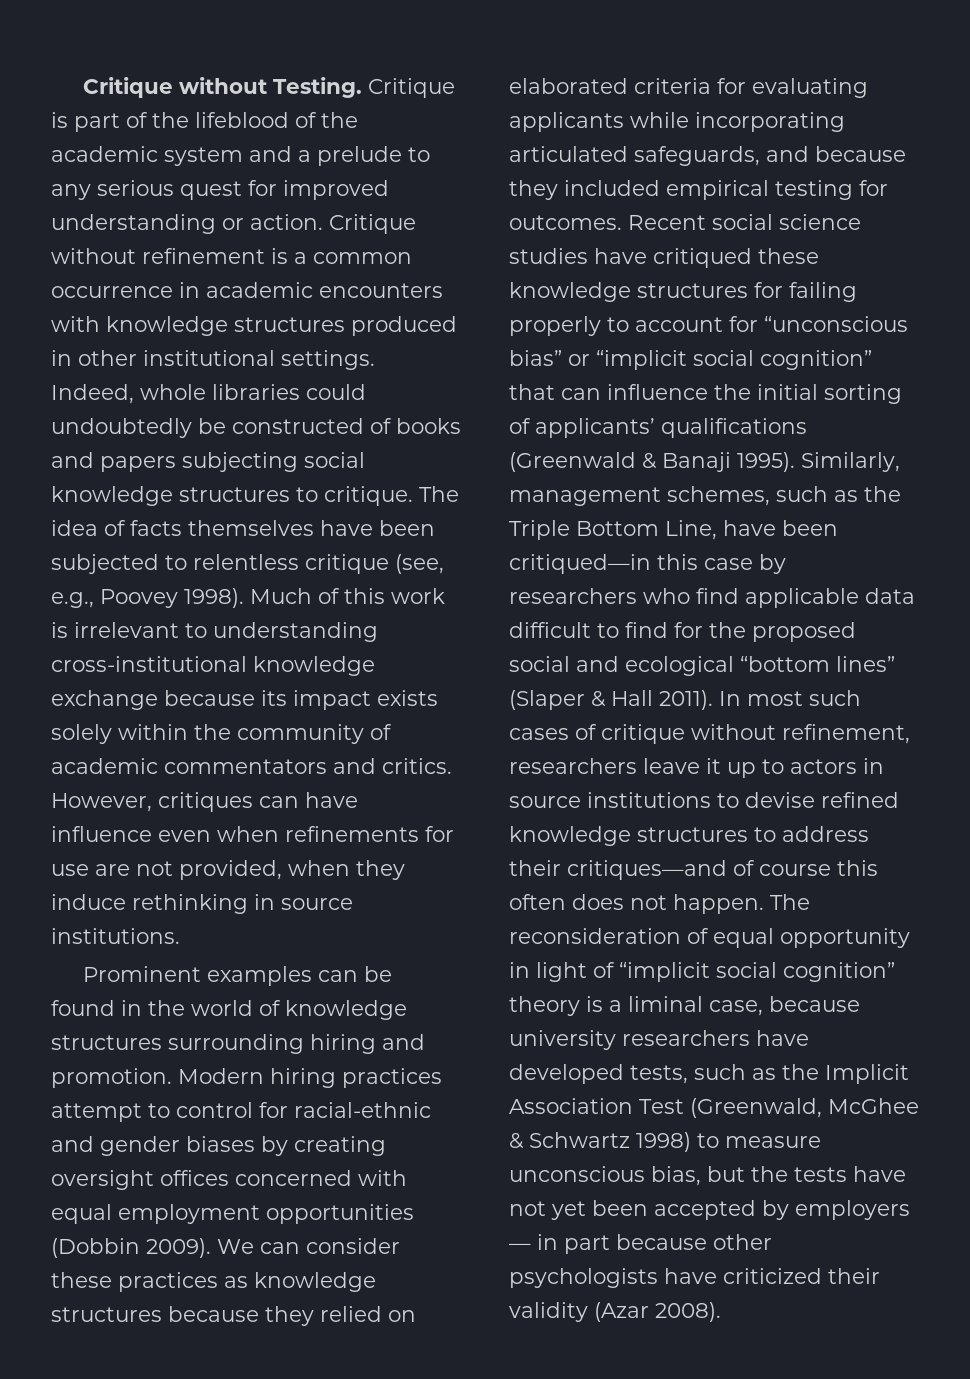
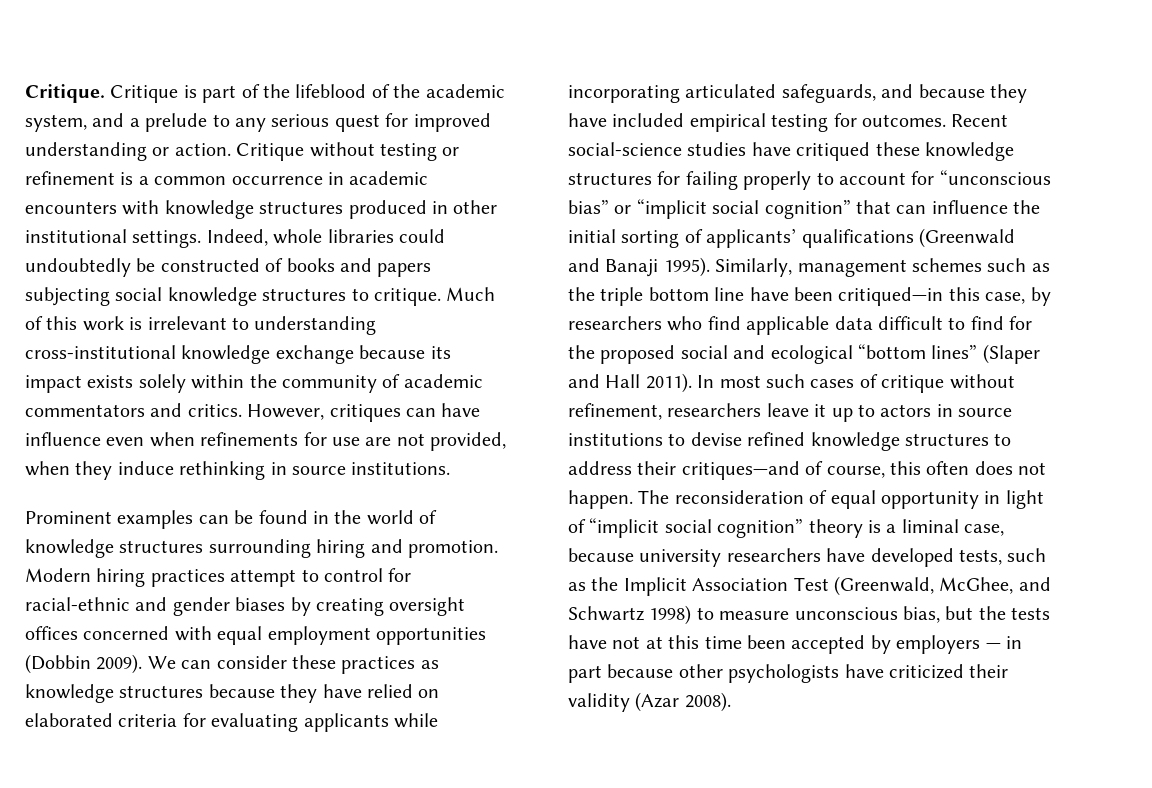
[82,77,362,98] Critique without Testing. -> [25,84,105,103] Critique.
[164,147,243,166] system -> [25,114,87,132] system,
(136, 256) none -> [380,143,460,161] testing or
[419,486,459,502] [51,520,435,536] [51,554,444,574] [51,588,244,608] The idea of facts themselves have been subjected to relentless critique (see, e.g., Poovey 1998). -> (441, 297) none
(314, 1316) none -> [322,684,362,698] have
(558, 190) none -> [568,113,607,127] have
[712,214,861,230] social science -> [568,142,682,156] social-science
[642,453,657,469] & -> [568,258,600,272] and
[667,486,901,506] [509,520,717,540] schemes, such as the Triple Bottom Line, -> [912,258,1050,272] [568,287,745,306] schemes such as the triple bottom line
[704,558,753,570] case -> [985,292,1026,304] case,
[591,691,606,707] & -> [568,374,600,388] and
[759,864,831,876] course -> [826,466,885,478] course,
[828,1098,919,1114] [509,1133,524,1149] McGhee & -> [939,577,1051,594] McGhee, and
[551,1201,586,1220] yet -> [645,635,742,649] at this time

